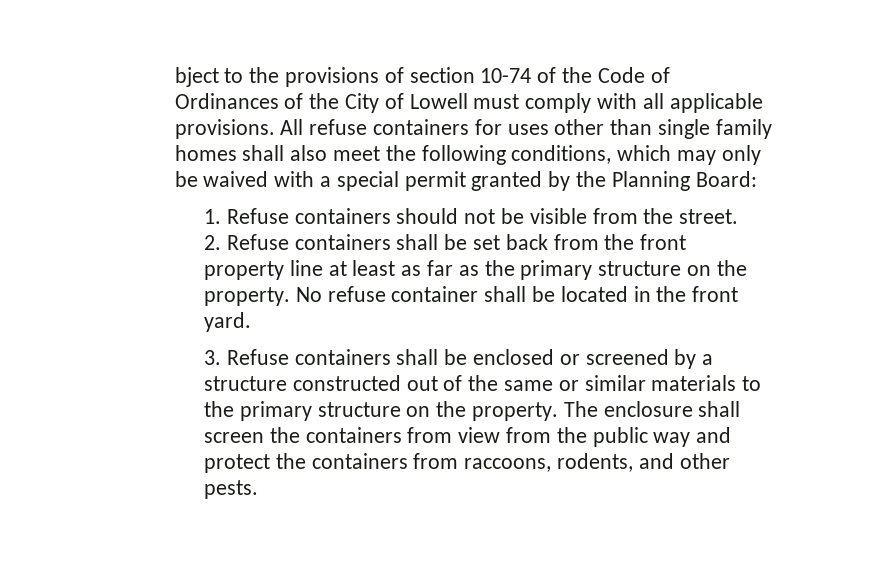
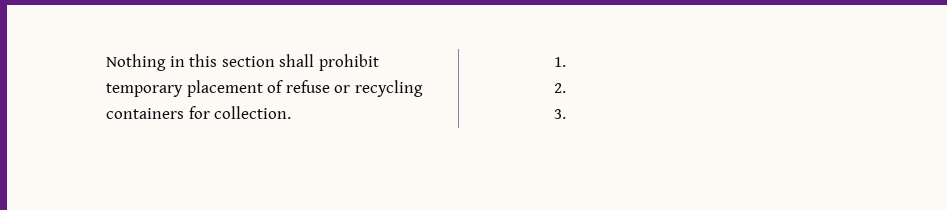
[174,67,670,87] [174,93,763,113] [174,119,772,139] [174,145,761,165] [174,171,757,191] [203,208,739,224] [203,234,687,250] [203,260,747,280] [203,286,739,306] [203,312,251,332] [203,349,714,369] [203,375,762,391] [203,401,741,421] [203,427,732,447] [203,453,730,473] [203,480,258,499] bject to the provisions of section 10-74 of the Code of Ordinances of the City of Lowell must comply with all applicable provisions. All refuse containers for uses other than single family homes shall also meet the following conditions, which may only be waived with a special permit granted by the Planning Board: // 1. Refuse containers should not be visible from the street. // 2. Refuse containers shall be set back from the front property line at least as far as the primary structure on the property. No refuse container shall be located in the front yard. // 3. Refuse containers shall be enclosed or screened by a structure constructed out of the same or similar materials to the primary structure on the property. The enclosure shall screen the containers from view from the public way and protect the containers from raccoons, rodents, and other pests. -> [105,54,379,71] [105,80,423,97] [105,106,292,119] [553,57,566,67] [553,83,566,93] [553,109,566,119] Nothing in this section shall prohibit temporary placement of refuse or recycling containers for collection. // 1. // 2. // 3.

